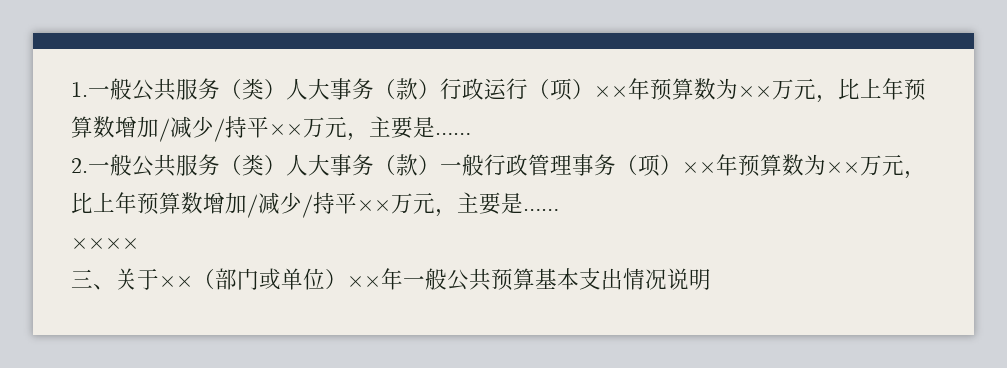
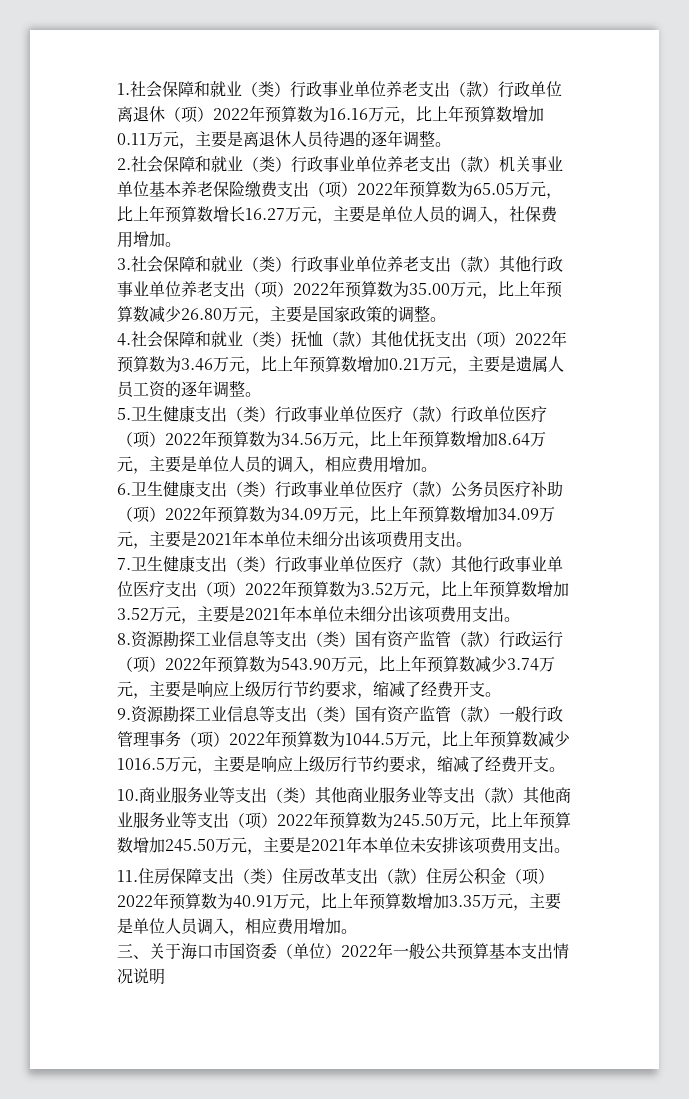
[88,78,926,103] [71,116,471,142] [71,154,374,177] 一般公共服务（类）人大事务（款）行政运行（项）××年预算数为××万元，比上年预算数增加/减少/持平××万元，主要是…… // 2.一般公共服务（类）人大事务 -> [130,81,562,98] [117,105,544,124] [117,130,451,149] [117,156,563,173] [117,180,562,199] [117,205,558,224] [117,231,181,248] [117,256,563,273] [117,280,562,299] [117,305,446,324] [117,330,567,348] [117,355,564,374] [117,380,261,398] [117,405,547,423] [117,430,546,449] [117,456,437,474] [117,480,563,498] [117,505,555,524] [117,530,472,549] [117,555,563,573] [117,580,569,599] [117,605,520,624] [117,630,563,648] [117,655,555,674] [117,681,501,699] [117,705,451,723] 社会保障和就业（类）行政事业单位养老支出（款）行政单位离退休（项）2022年预算数为16.16万元，比上年预算数增加0.11万元，主要是离退休人员待遇的逐年调整。 // 2.社会保障和就业（类）行政事业单位养老支出（款）机关事业单位基本养老保险缴费支出（项）2022年预算数为65.05万元，比上年预算数增长16.27万元，主要是单位人员的调入，社保费用增加。 // 3.社会保障和就业（类）行政事业单位养老支出（款）其他行政事业单位养老支出（项）2022年预算数为35.00万元，比上年预算数减少26.80万元，主要是国家政策的调整。 // 4.社会保障和就业（类）抚恤（款）其他优抚支出（项）2022年预算数为3.46万元，比上年预算数增加0.21万元，主要是遗属人员工资的逐年调整。 // 5.卫生健康支出（类）行政事业单位医疗（款）行政单位医疗（项）2022年预算数为34.56万元，比上年预算数增加8.64万元，主要是单位人员的调入，相应费用增加。 // 6.卫生健康支出（类）行政事业单位医疗（款）公务员医疗补助（项）2022年预算数为34.09万元，比上年预算数增加34.09万元，主要是2021年本单位未细分出该项费用支出。 // 7.卫生健康支出（类）行政事业单位医疗（款）其他行政事业单位医疗支出（项）2022年预算数为3.52万元，比上年预算数增加3.52万元，主要是2021年本单位未细分出该项费用支出。 // 8.资源勘探工业信息等支出（类）国有资产监管（款）行政运行（项）2022年预算数为543.90万元，比上年预算数减少3.74万元，主要是响应上级厉行节约要求，缩减了经费开支。 // 9.资源勘探工业信息等支出（类）国有资产监管
[682,154,926,179] [71,192,559,218] [71,238,139,249] [71,268,381,290] ××年预算数为××万元，比上年预算数增加/减少/持平××万元，主要是…… // ×××× // 三、关于××（部门或单位）×× -> [229,730,570,749] [117,756,565,774] [117,787,571,804] [117,811,571,830] [117,836,570,855] [117,867,554,885] [117,892,561,911] [117,918,357,936] [117,943,377,960] 2022年预算数为1044.5万元，比上年预算数减少1016.5万元，主要是响应上级厉行节约要求，缩减了经费开支。 // 10.商业服务业等支出（类）其他商业服务业等支出（款）其他商业服务业等支出（项）2022年预算数为245.50万元，比上年预算数增加245.50万元，主要是2021年本单位未安排该项费用支出。 // 11.住房保障支出（类）住房改革支出（款）住房公积金（项）2022年预算数为40.91万元，比上年预算数增加3.35万元，主要是单位人员调入，相应费用增加。 // 三、关于海口市国资委（单位）2022

